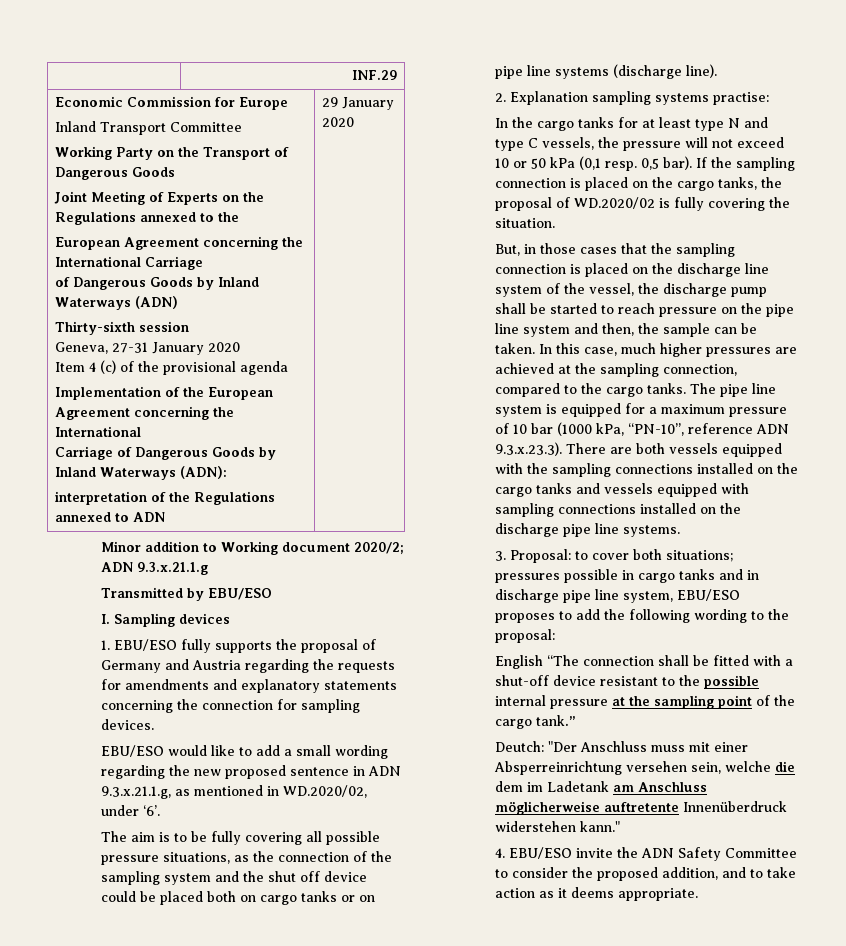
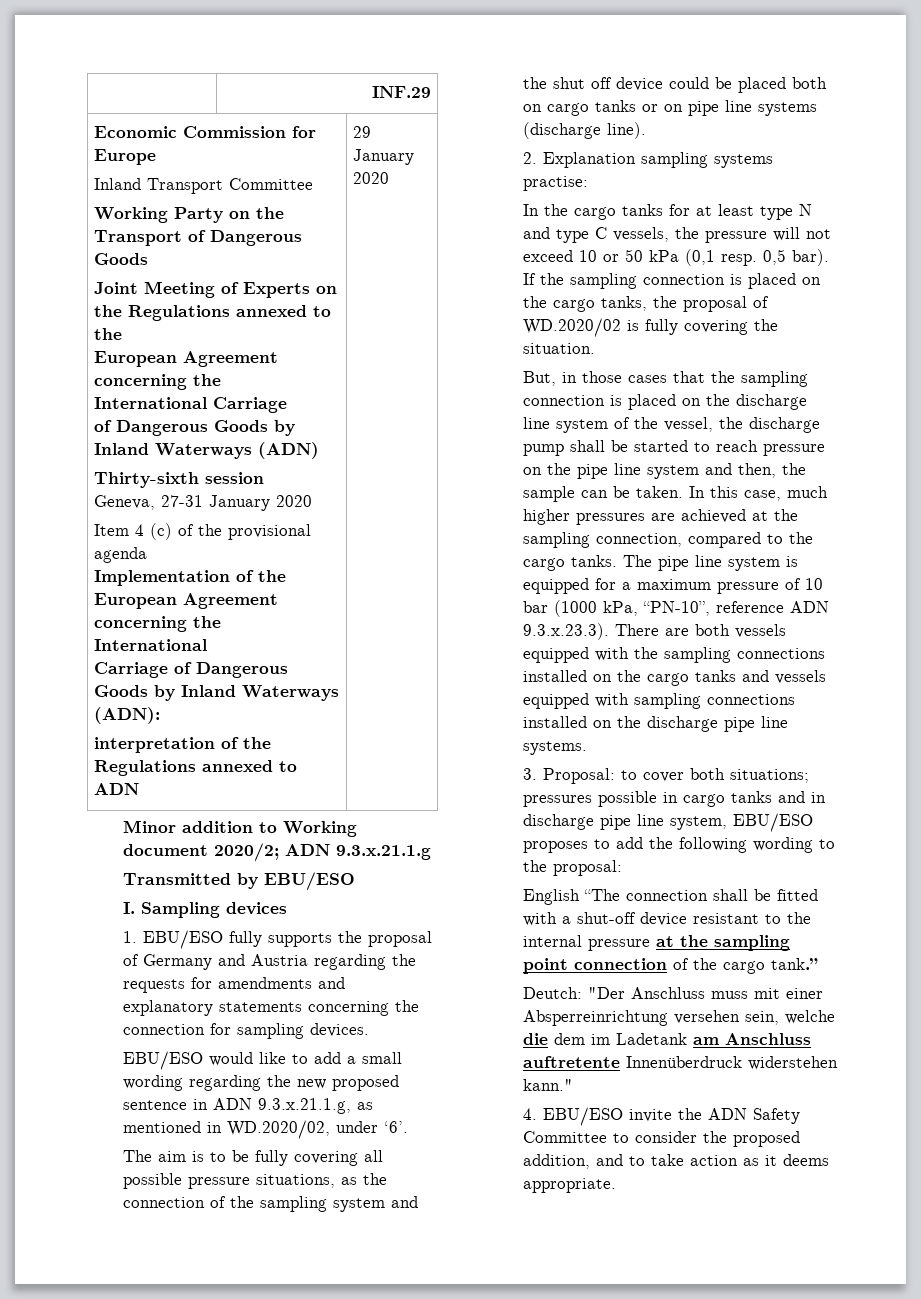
[704,675,760,689] possible -> (812, 918) none
(753, 702) none -> [574,958,668,970] connection
[495,801,601,815] möglicherweise -> (812, 1039) none

